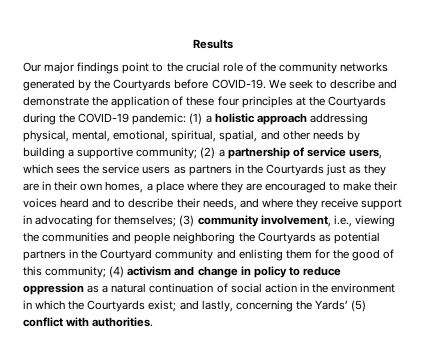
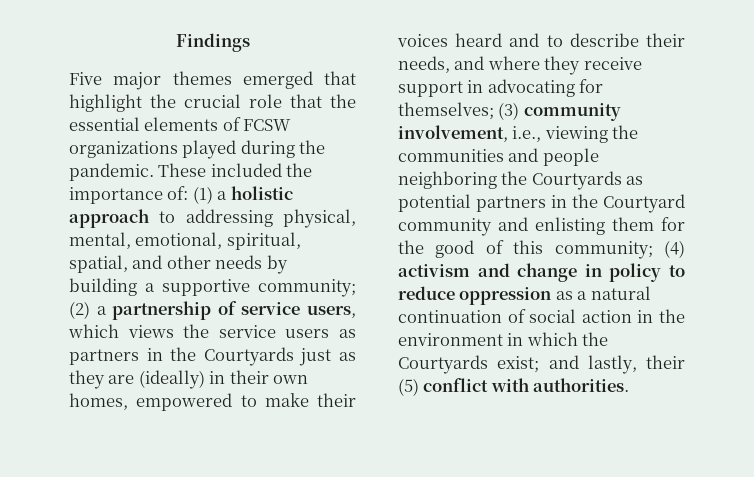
[193,39,233,49] [23,62,389,74] [23,79,398,91] [23,96,386,108] [23,113,187,125] Results // Our major findings point to the crucial role of the community networks generated by the Courtyards before COVID-19. We seek to describe and demonstrate the application of these four principles at the Courtyards during the COVID-19 pandemic: -> [175,33,250,52] [69,71,356,90] [69,94,356,112] [69,117,292,131] [69,140,326,159] [69,163,313,181] [69,186,189,204] Findings // Five major themes emerged that highlight the crucial role that the essential elements of FCSW organizations played during the pandemic. These included the importance of:
(307, 119) none -> [159,211,176,223] to
[56,166,81,174] sees -> [127,325,174,338] views
(39, 187) none -> [138,370,205,389] (ideally)
[146,181,327,193] a place where they are encouraged -> [136,393,233,411] empowered
[235,300,348,312] concerning the Yards’ -> [646,355,685,369] their

